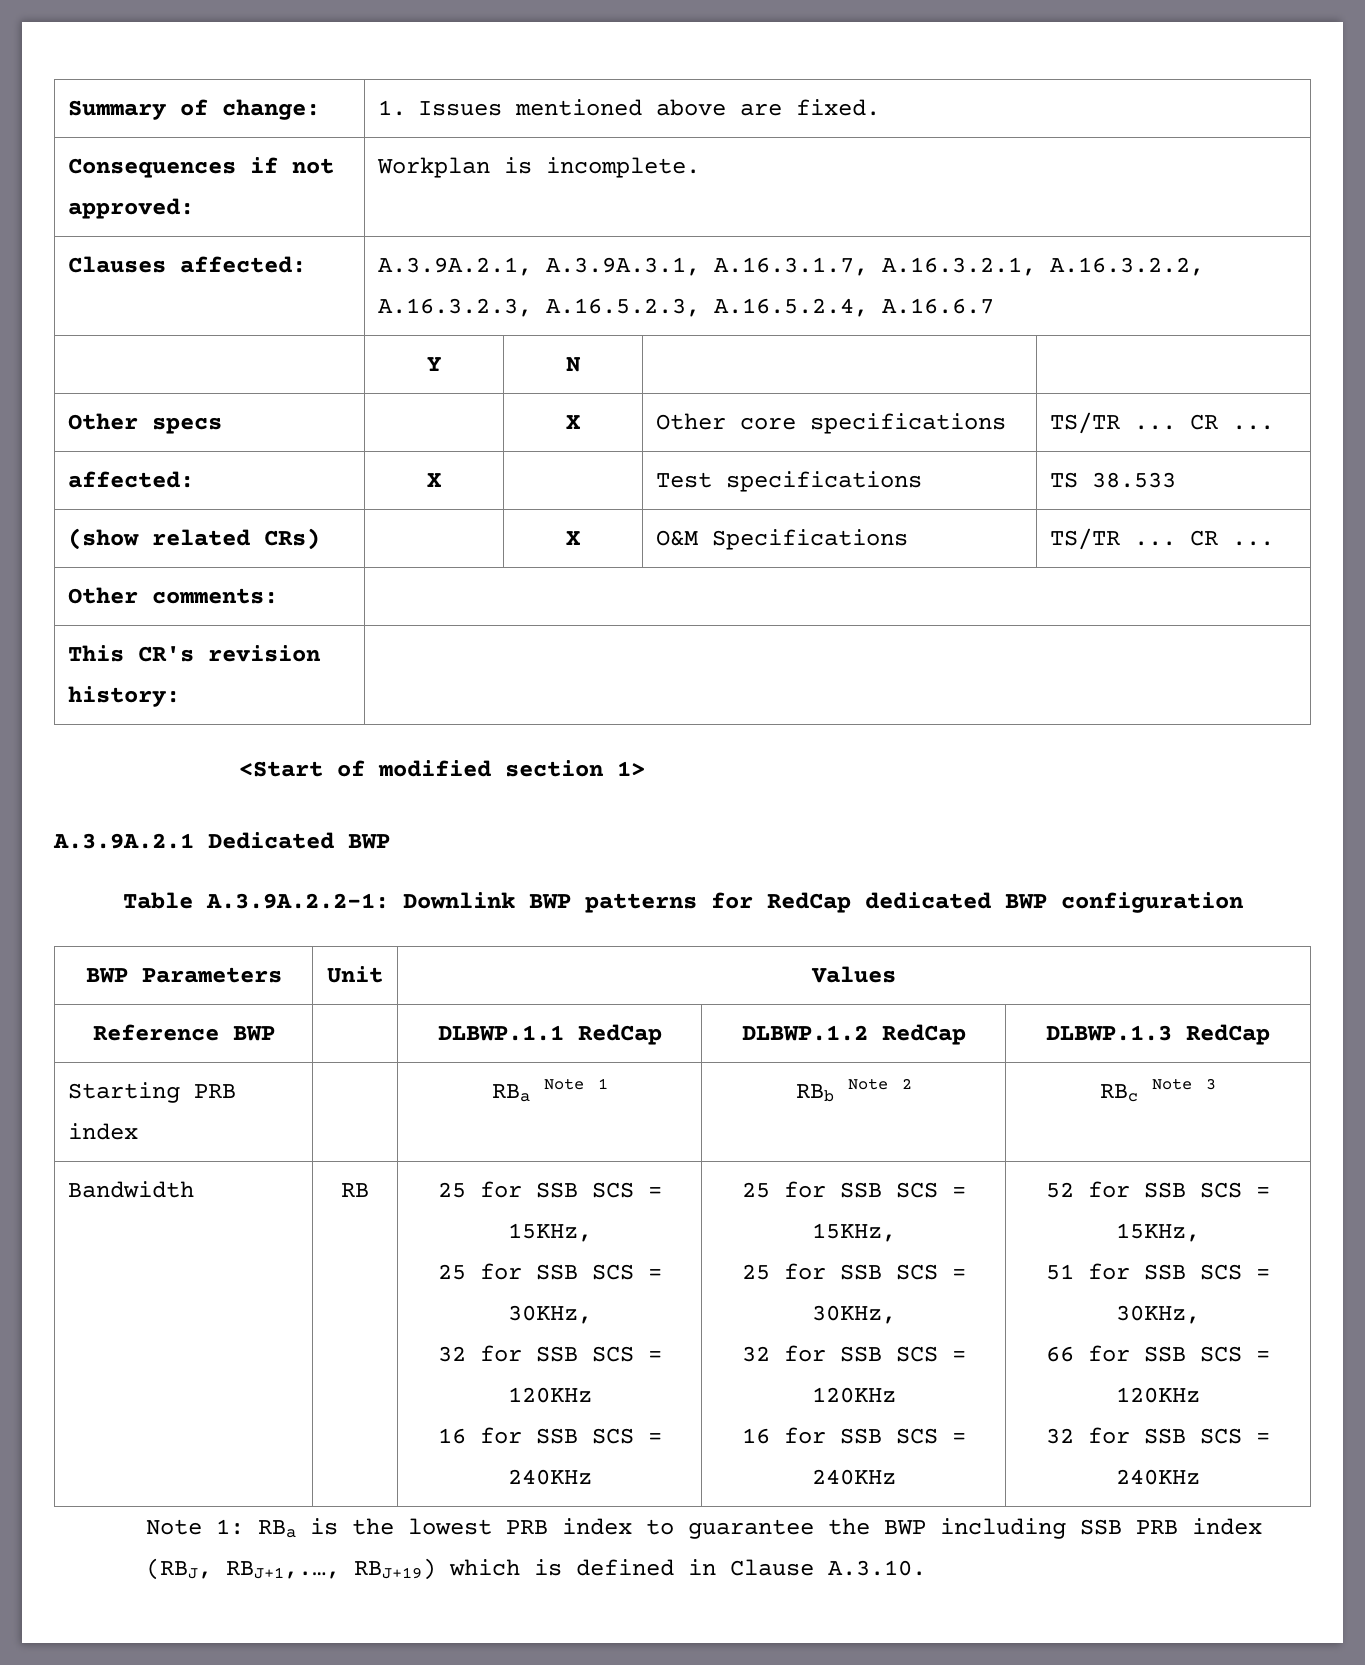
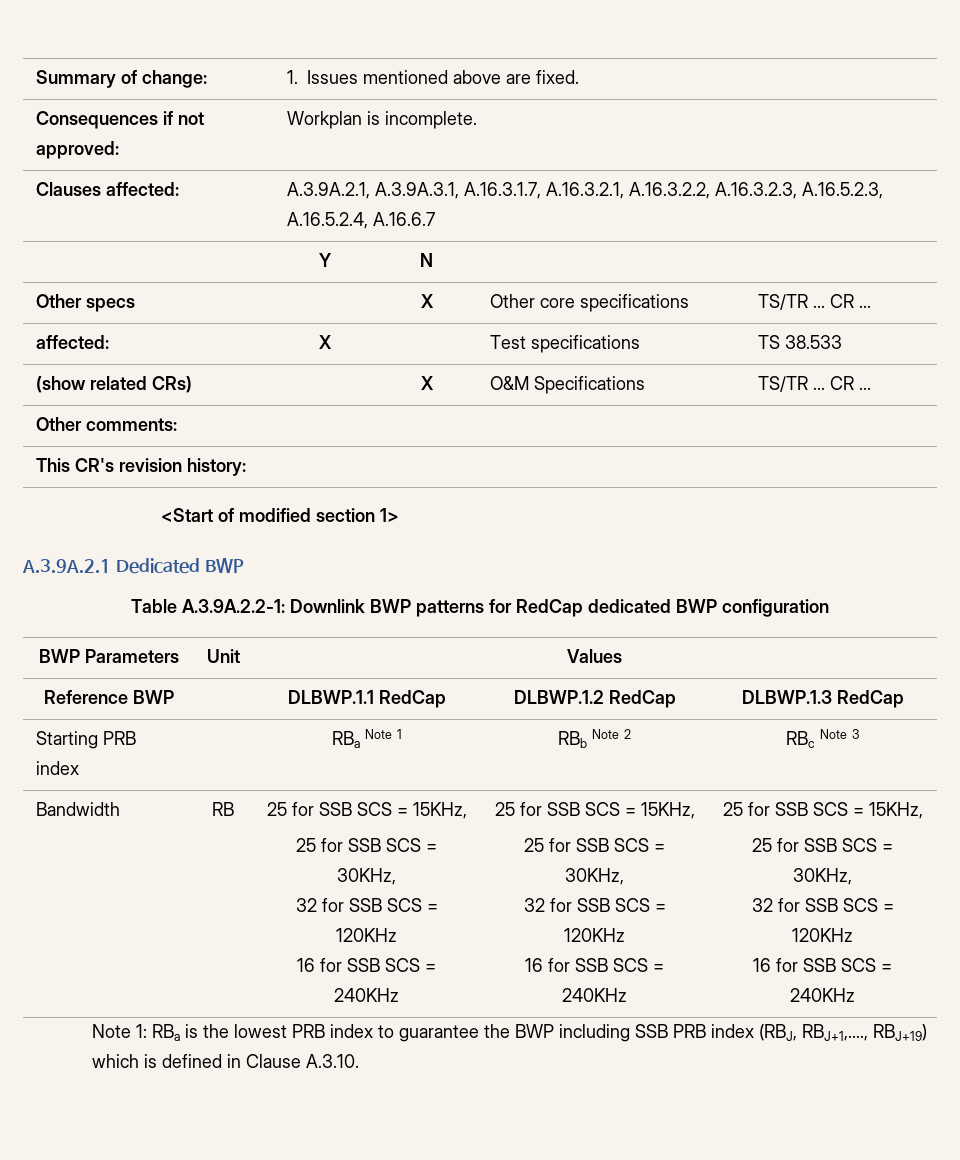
[1046,1181,1270,1198] [1116,1223,1200,1242] [1046,1263,1270,1280] [1116,1305,1200,1324] [1046,1345,1270,1362] [1116,1387,1200,1403] [1046,1428,1074,1444] 52 for SSB SCS = 15KHz, // 51 for SSB SCS = 30KHz, // 66 for SSB SCS = 120KHz // 32 -> [722,802,923,819] [752,838,893,852] [793,868,852,885] [751,898,894,912] [792,928,853,942] [753,958,771,972] 25 for SSB SCS = 15KHz, // 25 for SSB SCS = 30KHz, // 32 for SSB SCS = 120KHz // 16

